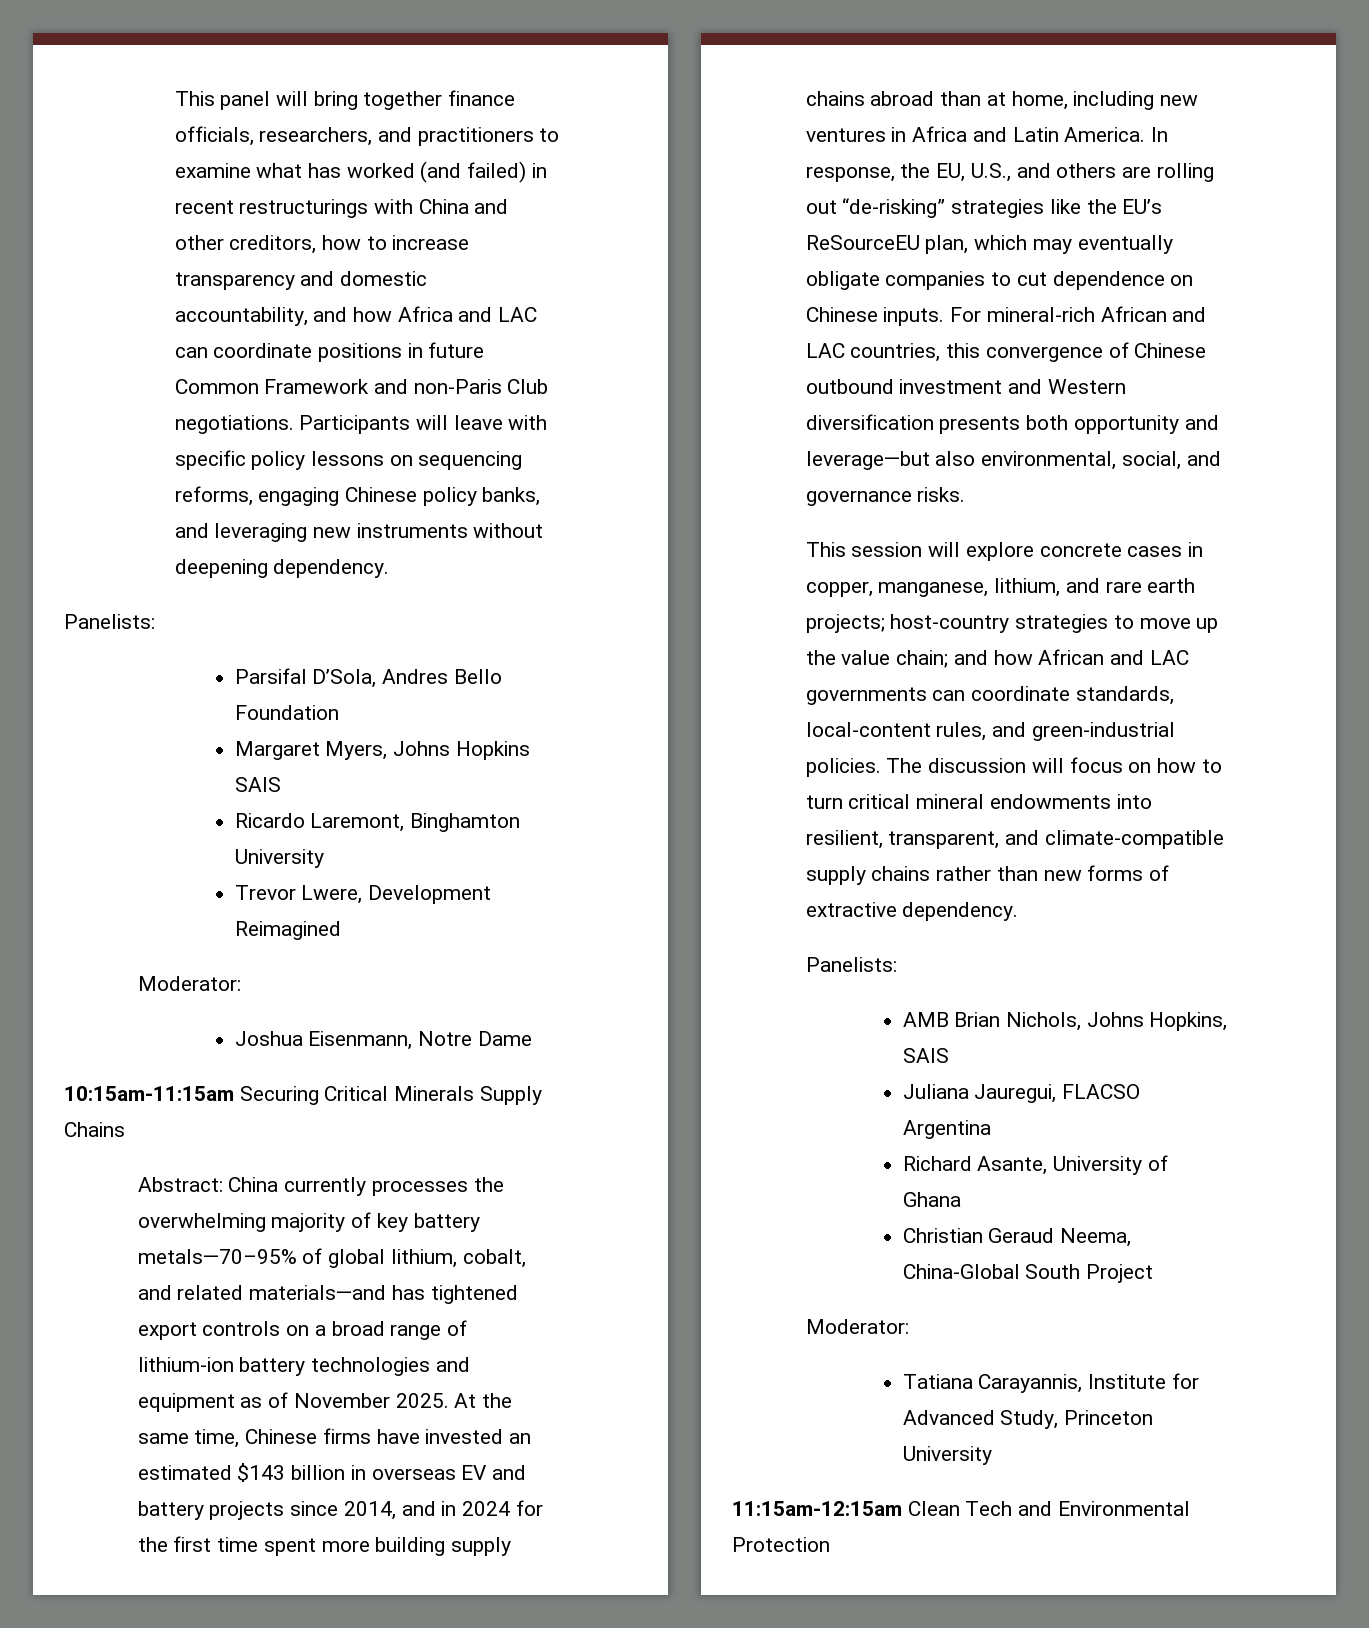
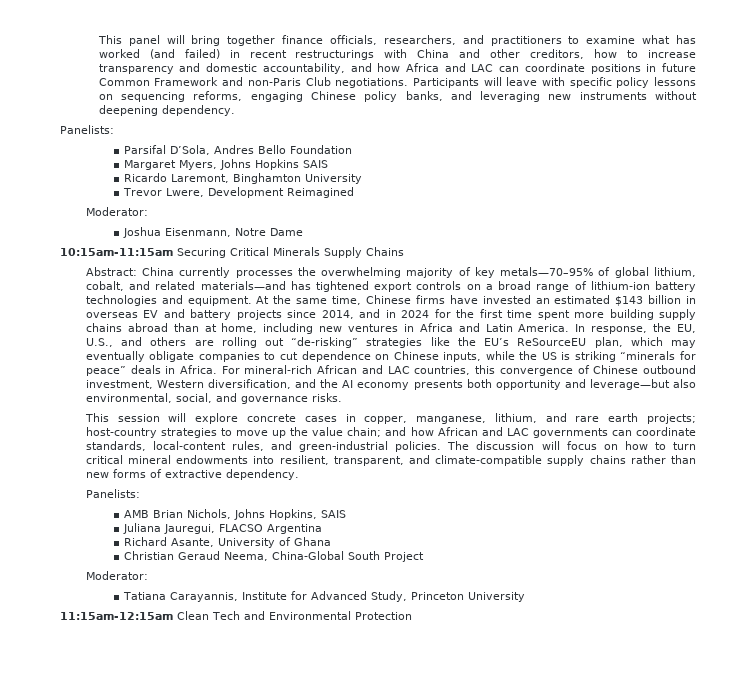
[413,1213,480,1232] battery -> (495, 272) none
[137,1392,449,1412] equipment as of November 2025. -> [187,296,252,306] equipment.
[883,307,945,326] inputs. -> [443,351,696,362] [85,365,218,376] inputs, while the US is striking “minerals for peace” deals in Africa.
[899,379,1126,394] [805,414,934,430] investment and Western diversification -> [85,379,410,390] investment, Western diversification, and the AI economy

